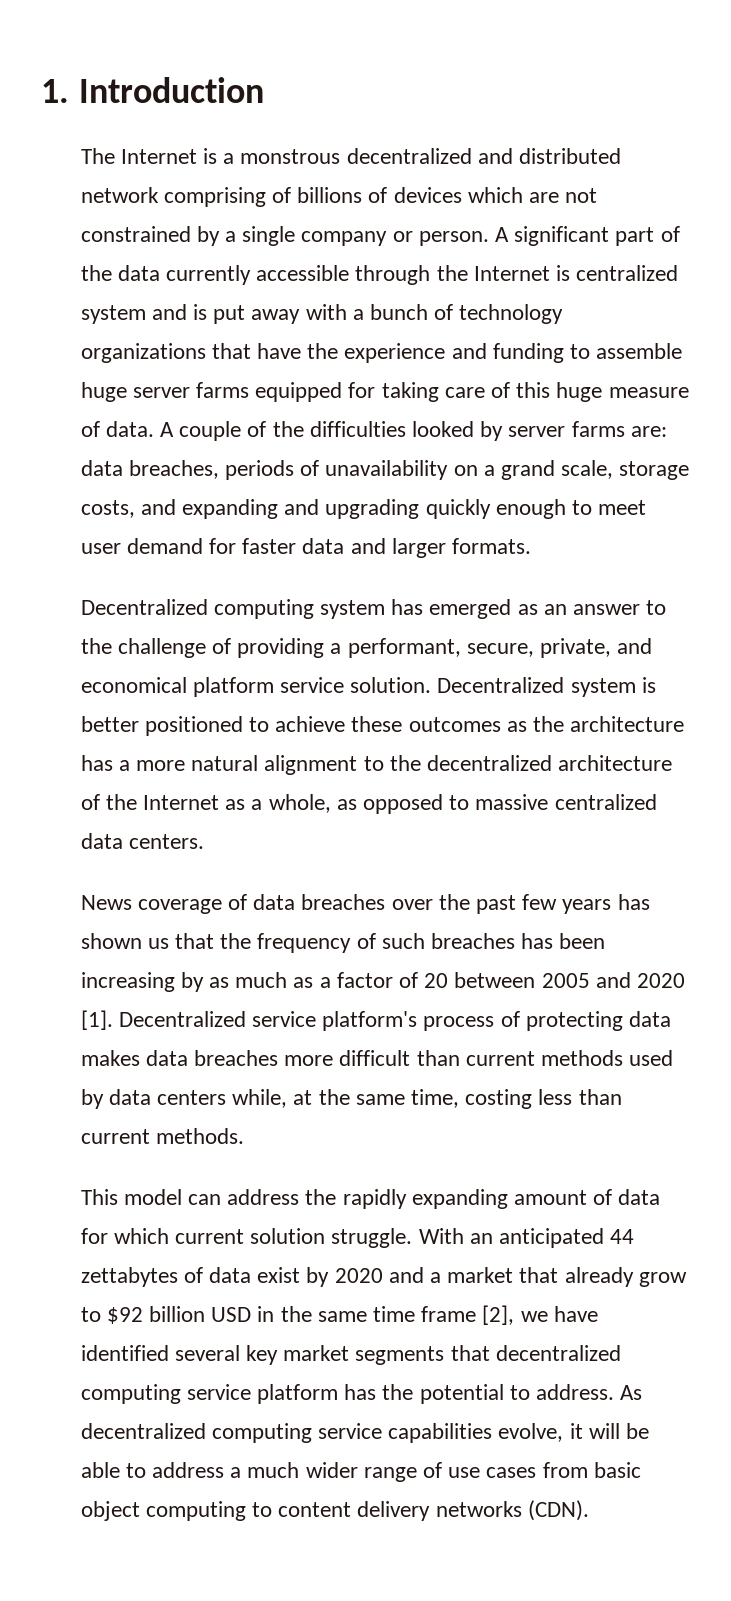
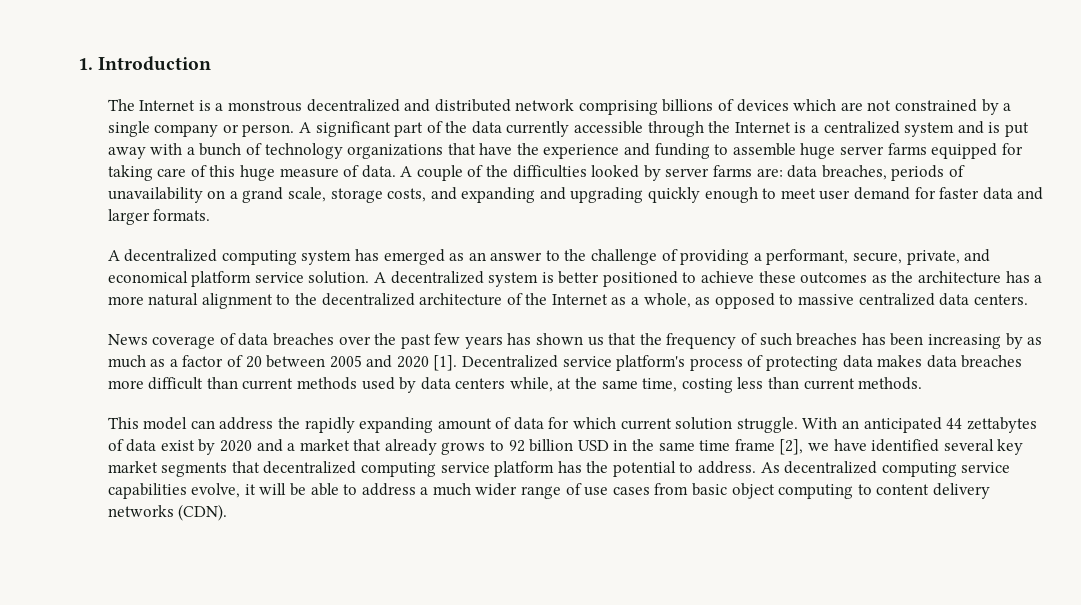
[271,187,291,203] of -> (658, 107) none
(571, 273) none -> [811,125,820,133] a
[80,599,208,615] Decentralized -> [107,249,218,262] A decentralized
[437,677,565,693] Decentralized -> [373,271,484,284] A decentralized
[638,1272,687,1287] [80,1307,143,1324] grow to $92 -> [441,440,525,455] grows to 92

